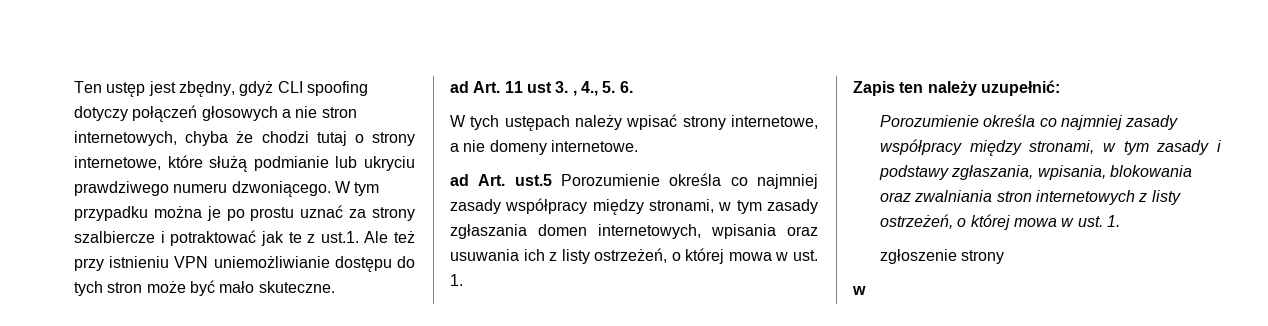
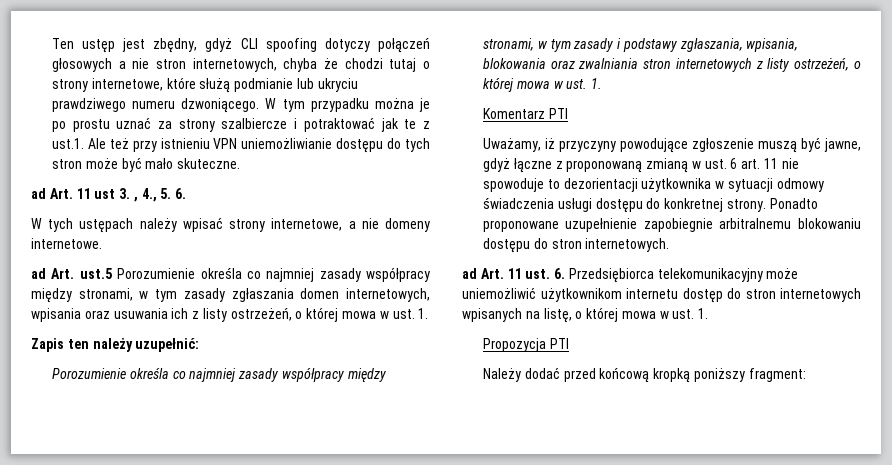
[880,249,1005,264] [852,286,866,295] zgłoszenie strony // w -> [482,108,568,119] [482,137,861,153] [482,158,799,173] [482,178,824,192] [482,197,818,213] [482,218,861,232] [482,238,670,253] [462,268,799,283] [462,287,861,303] [462,307,709,323] [482,338,569,352] [482,367,806,383] Komentarz PTI // Uważamy, iż przyczyny powodujące zgłoszenie muszą być jawne, gdyż łączne z proponowaną zmianą w ust. 6 art. 11 nie spowoduje to dezorientacji użytkownika w sytuacji odmowy świadczenia usługi dostępu do konkretnej strony. Ponadto proponowane uzupełnienie zapobiegnie arbitralnemu blokowaniu dostępu do stron internetowych. // ad Art. 11 ust. 6. Przedsiębiorca telekomunikacyjny może uniemożliwić użytkownikom internetu dostęp do stron internetowych wpisanych na listę, o której mowa w ust. 1. // Propozycja PTI // Należy dodać przed końcową kropką poniższy fragment:

